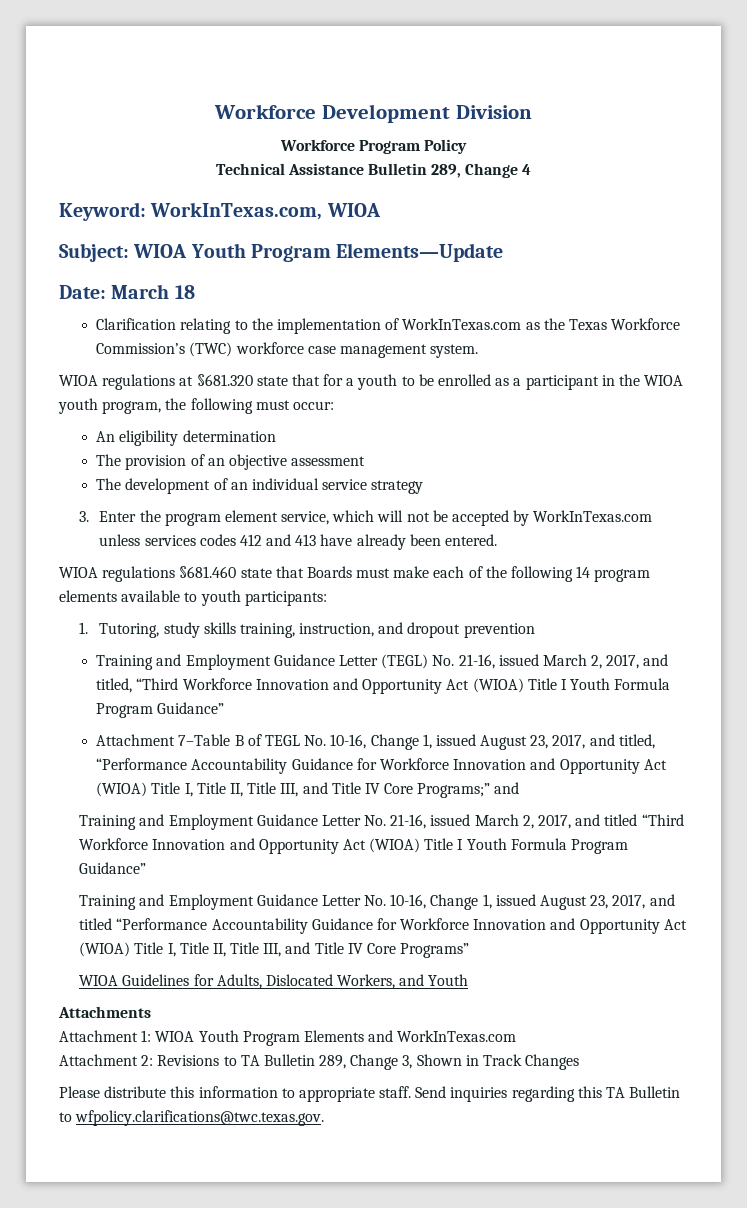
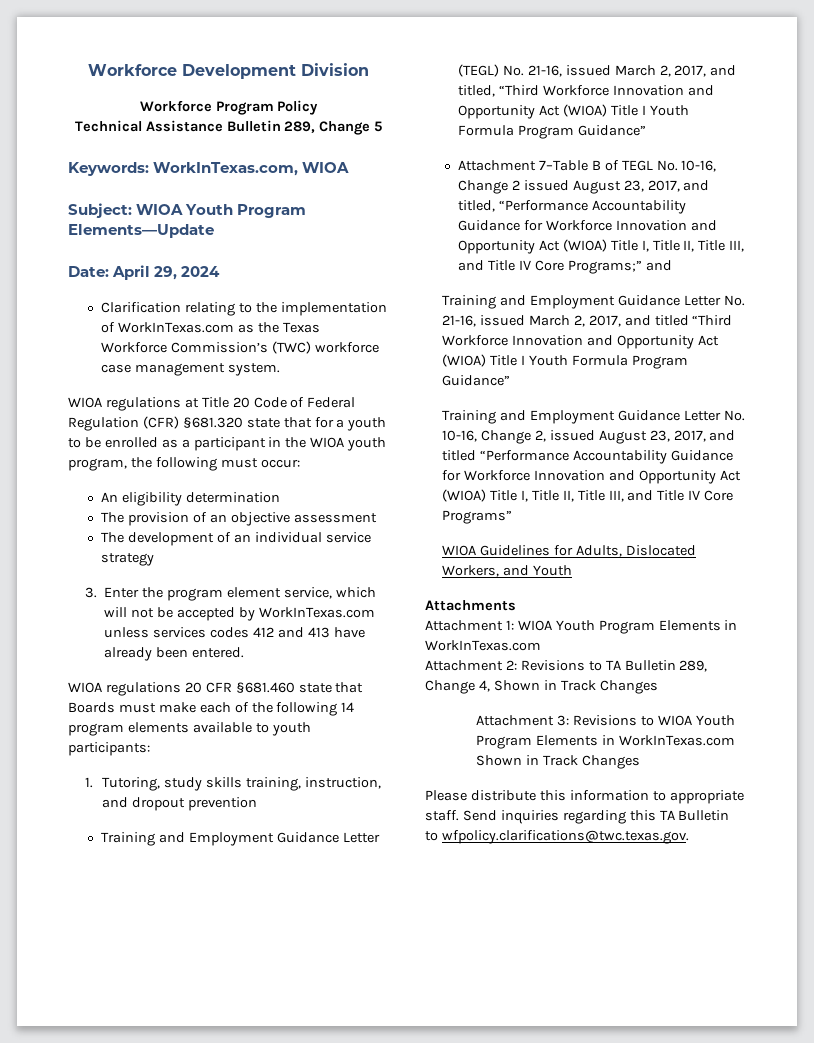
[522,164,532,175] [59,202,146,221] 4 // Keyword: -> [374,121,383,132] [68,162,149,176] 5 // Keywords:
[111,284,195,299] March 18 -> [112,265,221,280] April 29, 2024
(194, 381) none -> [201,397,356,408] [68,416,179,431] Title 20 Code of Federal Regulation (CFR)
(176, 574) none -> [184,682,232,693] 20 CFR
[422,734,432,749] 1, -> [511,180,520,190] 2
[482,894,492,909] 1, -> [534,430,546,442] 2,
[368,1030,394,1042] and -> [724,620,738,630] in
[402,1055,413,1069] 3, -> [478,680,658,694] [476,715,735,726] [476,735,735,749] 4, Shown in Track Changes // Attachment 3: Revisions to WIOA Youth Program Elements in WorkInTexas.com

